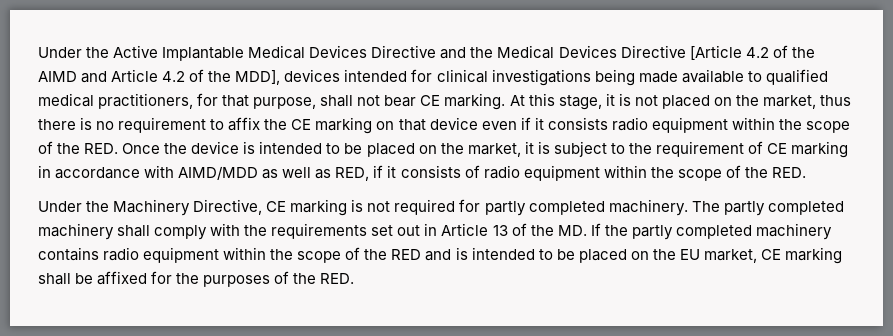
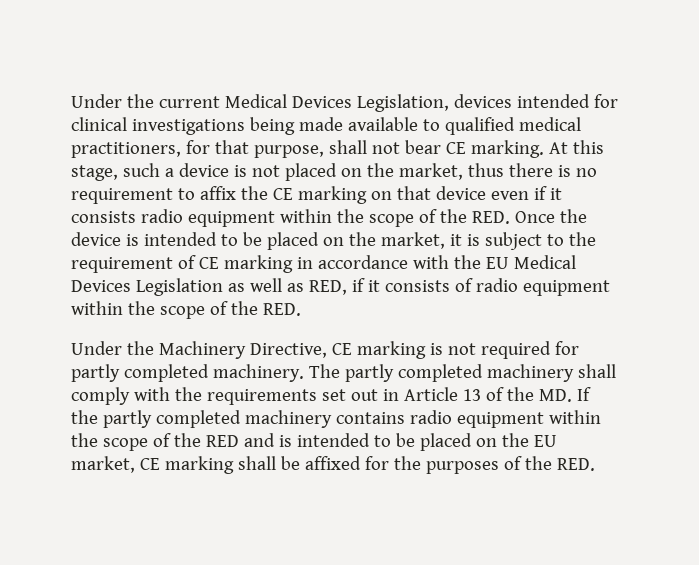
[38,45,815,61] [38,69,281,85] Under the Active Implantable Medical Devices Directive and the Medical Devices Directive [Article 4.2 of the AIMD and Article 4.2 of the MDD], -> [71,94,449,112] Under the current Medical Devices Legislation,
[605,93,615,106] it -> [122,163,229,177] such a device
[178,166,259,180] AIMD/MDD -> [453,255,576,269] [71,278,223,296] the EU Medical Devices Legislation

